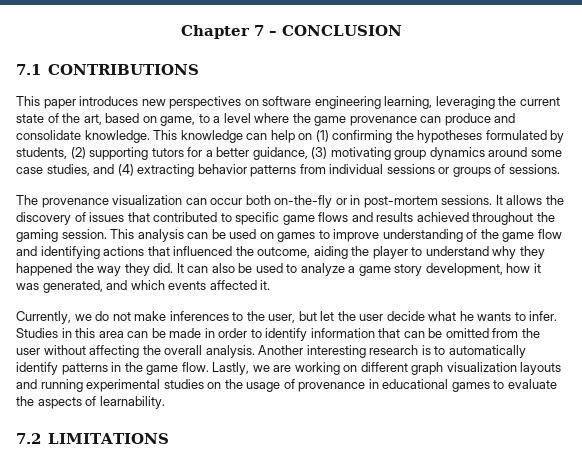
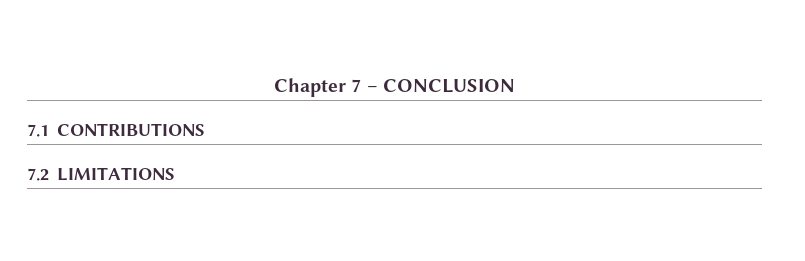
[16,96,560,109] [16,113,516,126] [16,130,565,143] [16,147,562,160] [16,164,560,177] [16,195,564,208] [16,212,555,225] [16,229,562,242] [16,246,545,259] [16,263,541,276] [16,280,271,293] [16,311,558,324] [16,328,540,341] [16,345,526,358] [16,362,562,375] [16,379,557,392] [16,396,165,409] // This paper introduces new perspectives on software engineering learning, leveraging the current state of the art, based on game, to a level where the game provenance can produce and consolidate knowledge. This knowledge can help on (1) confirming the hypotheses formulated by students, (2) supporting tutors for a better guidance, (3) motivating group dynamics around some case studies, and (4) extracting behavior patterns from individual sessions or groups of sessions. // The provenance visualization can occur both on-the-fly or in post-mortem sessions. It allows the discovery of issues that contributed to specific game flows and results achieved throughout the gaming session. This analysis can be used on games to improve understanding of the game flow and identifying actions that influenced the outcome, aiding the player to understand why they happened the way they did. It can also be used to analyze a game story development, how it was generated, and which events affected it. // Currently, we do not make inferences to the user, but let the user decide what he wants to infer. Studies in this area can be made in order to identify information that can be omitted from the user without affecting the overall analysis. Another interesting research is to automatically identify patterns in the game flow. Lastly, we are working on different graph visualization layouts and running experimental studies on the usage of provenance in educational games to evaluate the aspects of learnability. -> (205, 129) none

